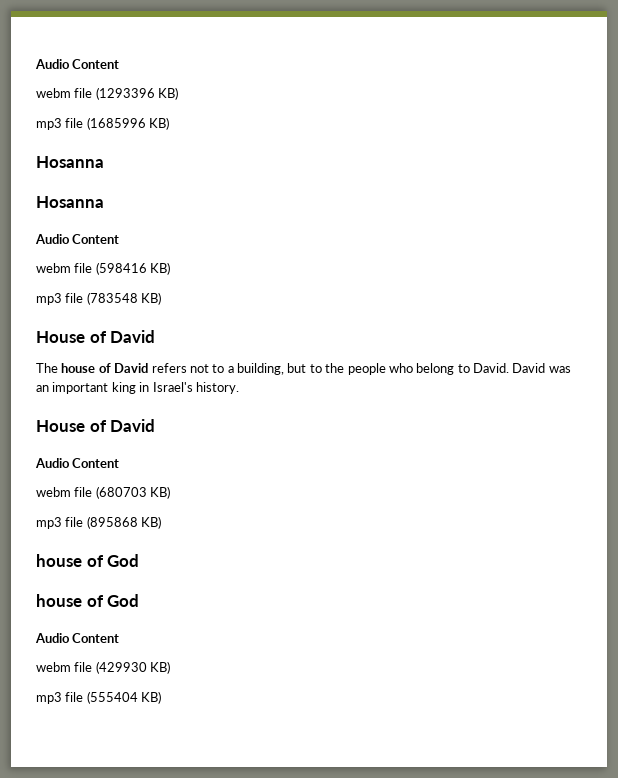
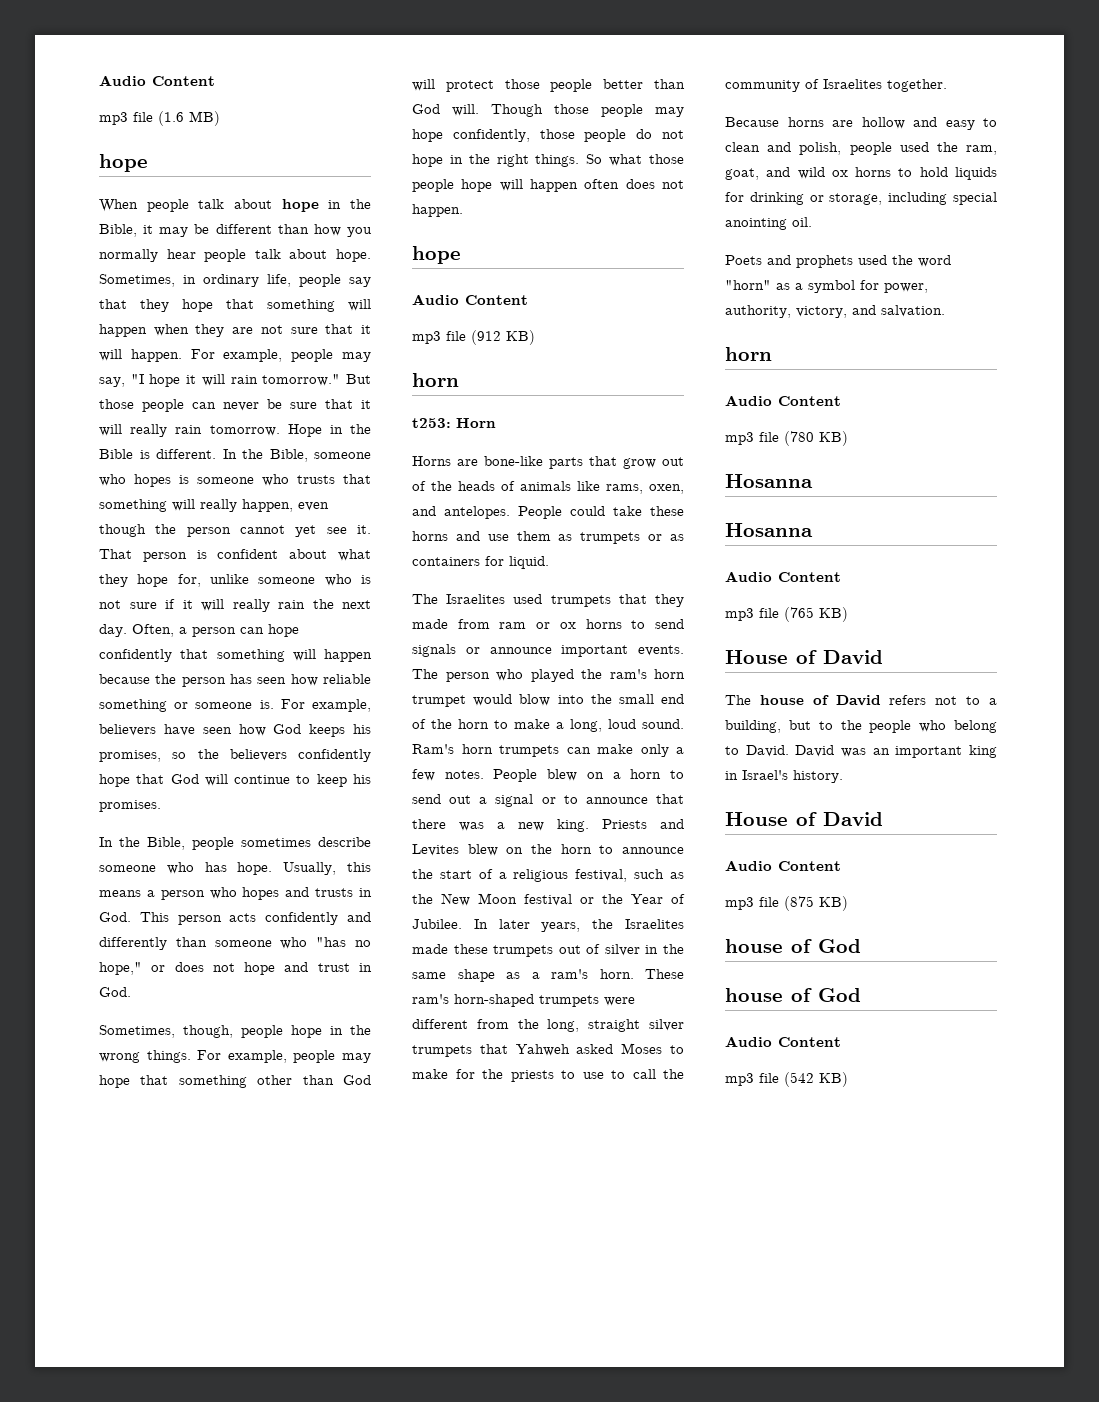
[35,59,120,69] [36,87,179,100] [36,117,146,130] Audio Content // webm file (1293396 KB) // mp3 file (1685996 -> [99,75,215,86] [99,111,220,126] [99,154,148,172] [99,199,371,212] [99,224,372,237] [99,249,371,262] [99,274,371,287] [99,299,371,312] [99,324,371,337] [99,349,371,362] [99,374,371,387] [99,399,371,412] [99,424,371,437] [99,449,371,462] [99,474,371,487] [99,499,329,512] [99,524,371,537] [99,549,371,562] [99,574,371,587] [99,599,371,612] [99,624,299,637] [99,649,372,662] [99,674,371,687] [99,699,371,712] [99,724,371,737] [99,749,371,762] [99,774,371,787] [99,800,161,812] [99,837,371,850] [99,862,371,875] [99,887,372,900] [99,912,371,925] [99,937,371,950] [99,962,372,975] [99,987,131,997] [99,1025,371,1038] [99,1050,371,1063] [99,1075,371,1088] [412,79,685,92] [412,104,684,117] [412,129,684,142] [412,154,684,167] [412,179,684,192] [412,204,463,217] [412,246,461,264] [412,294,528,305] [412,330,535,345] [412,373,459,387] [412,418,496,428] [412,456,684,469] [412,481,684,494] [412,506,684,519] [412,531,684,544] [412,556,549,569] [412,594,684,607] [412,619,684,629] [412,644,684,657] [412,669,685,682] [412,694,684,707] [412,719,684,732] [412,744,684,757] [412,769,684,782] [412,794,684,807] [412,819,684,832] [412,844,684,856] [412,869,684,882] [412,893,685,906] [412,919,684,932] [412,944,684,957] [412,969,684,982] [412,994,635,1007] [412,1019,684,1032] [412,1043,684,1057] [412,1069,684,1082] [725,79,947,92] [725,117,997,130] [725,142,997,155] [725,167,997,180] [725,192,997,205] [725,217,812,230] [725,255,951,268] [725,280,928,293] [725,305,945,318] [725,347,772,361] [725,395,841,406] [725,431,814,446] Audio Content // mp3 file (1.6 MB) // hope // When people talk about hope in the Bible, it may be different than how you normally hear people talk about hope. Sometimes, in ordinary life, people say that they hope that something will happen when they are not sure that it will happen. For example, people may say, "I hope it will rain tomorrow." But those people can never be sure that it will really rain tomorrow. Hope in the Bible is different. In the Bible, someone who hopes is someone who trusts that something will really happen, even though the person cannot yet see it. That person is confident about what they hope for, unlike someone who is not sure if it will really rain the next day. Often, a person can hope confidently that something will happen because the person has seen how reliable something or someone is. For example, believers have seen how God keeps his promises, so the believers confidently hope that God will continue to keep his promises. // In the Bible, people sometimes describe someone who has hope. Usually, this means a person who hopes and trusts in God. This person acts confidently and differently than someone who "has no hope," or does not hope and trust in God. // Sometimes, though, people hope in the wrong things. For example, people may hope that something other than God will protect those people better than God will. Though those people may hope confidently, those people do not hope in the right things. So what those people hope will happen often does not happen. // hope // Audio Content // mp3 file (912 KB) // horn // t253: Horn // Horns are bone-like parts that grow out of the heads of animals like rams, oxen, and antelopes. People could take these horns and use them as trumpets or as containers for liquid. // The Israelites used trumpets that they made from ram or ox horns to send signals or announce important events. The person who played the ram's horn trumpet would blow into the small end of the horn to make a long, loud sound. Ram's horn trumpets can make only a few notes. People blew on a horn to send out a signal or to announce that there was a new king. Priests and Levites blew on the horn to announce the start of a religious festival, such as the New Moon festival or the Year of Jubilee. In later years, the Israelites made these trumpets out of silver in the same shape as a ram's horn. These ram's horn-shaped trumpets were different from the long, straight silver trumpets that Yahweh asked Moses to make for the priests to use to call the community of Israelites together. // Because horns are hollow and easy to clean and polish, people used the ram, goat, and wild ox horns to hold liquids for drinking or storage, including special anointing oil. // Poets and prophets used the word "horn" as a symbol for power, authority, victory, and salvation. // horn // Audio Content // mp3 file (780
[36,262,171,275] [36,292,138,305] // webm file (598416 KB) // mp3 file (783548 -> [725,607,814,622] // mp3 file (765
[36,486,171,499] [36,516,138,529] // webm file (680703 KB) // mp3 file (895868 -> [725,896,814,911] // mp3 file (875
[36,661,171,674] [36,691,138,704] // webm file (429930 KB) // mp3 file (555404 -> [725,1072,814,1087] // mp3 file (542

